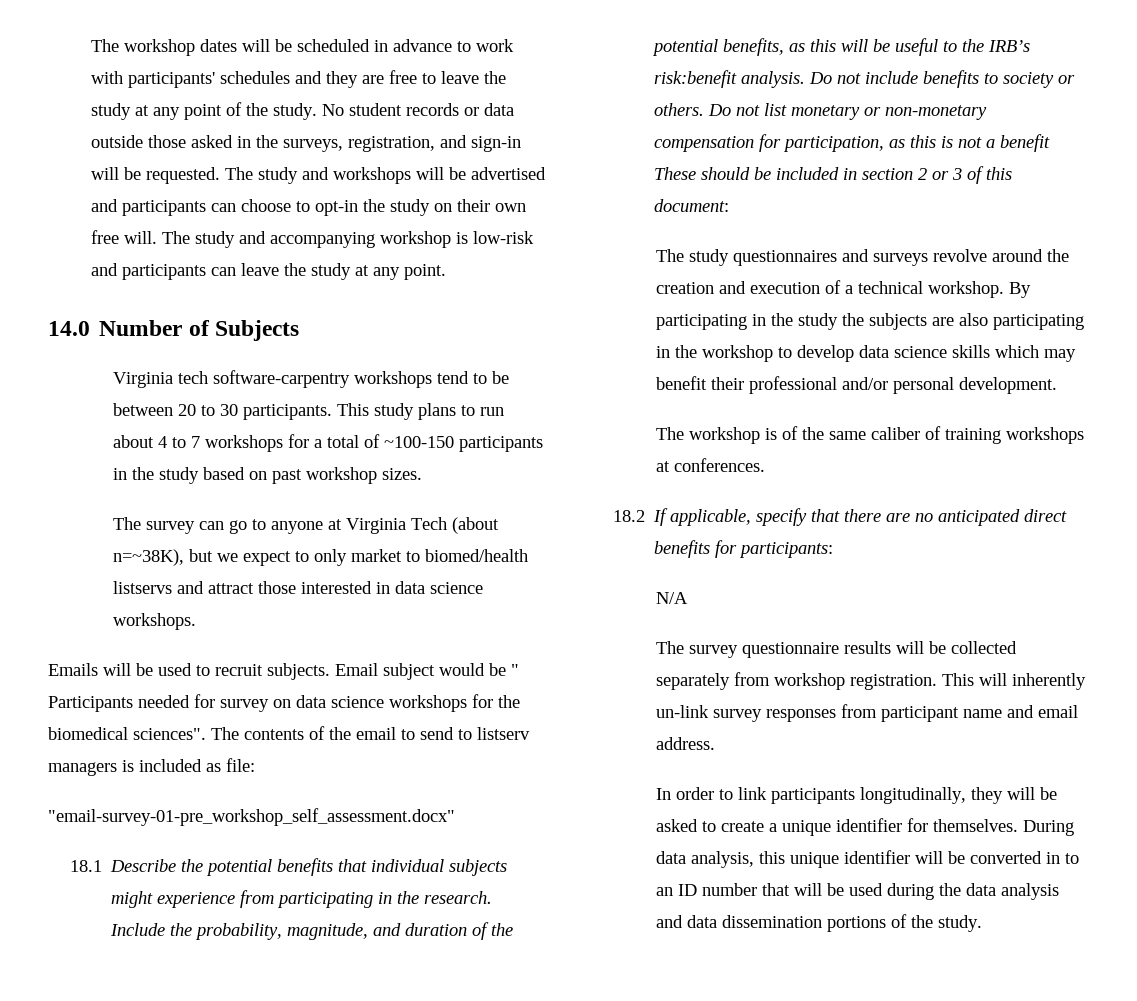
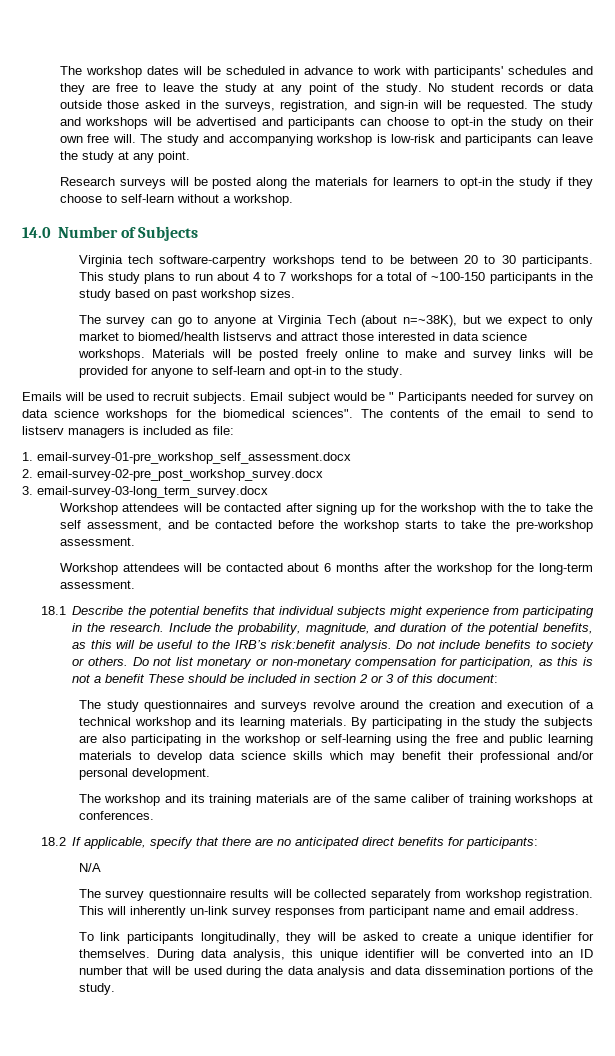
(447, 272) none -> [59,177,593,189] [59,194,293,206] // Research surveys will be posted along the materials for learners to opt-in the study if they choose to self-learn without a workshop.
(196, 621) none -> [152,349,594,361] [78,366,403,378] Materials will be posted freely online to make and survey links will be provided for anyone to self-learn and opt-in to the study.
[48,808,455,826] "email-survey-01-pre_workshop_self_assessment.docx" -> [22,452,351,464] [22,469,323,481] [22,486,268,498] [59,503,593,515] [59,520,593,532] [59,537,135,546] [59,563,593,575] [59,580,135,589] 1. email-survey-01-pre_workshop_self_assessment.docx // 2. email-survey-02-pre_post_workshop_survey.docx // 3. email-survey-03-long_term_survey.docx // Workshop attendees will be contacted after signing up for the workshop with the to take the self assessment, and be contacted before the workshop starts to take the pre-workshop assessment. // Workshop attendees will be contacted about 6 months after the workshop for the long-term assessment.
[927,281,1004,298] workshop. -> [134,717,347,729] workshop and its learning materials.
(773, 353) none -> [304,734,594,746] [78,751,132,760] or self-learning using the free and public learning materials
[764,428,777,440] is -> [165,794,332,806] and its training materials are
[655,787,733,800] In order to -> [78,932,94,941] To
[1045,852,1079,864] in to -> [530,949,552,958] into

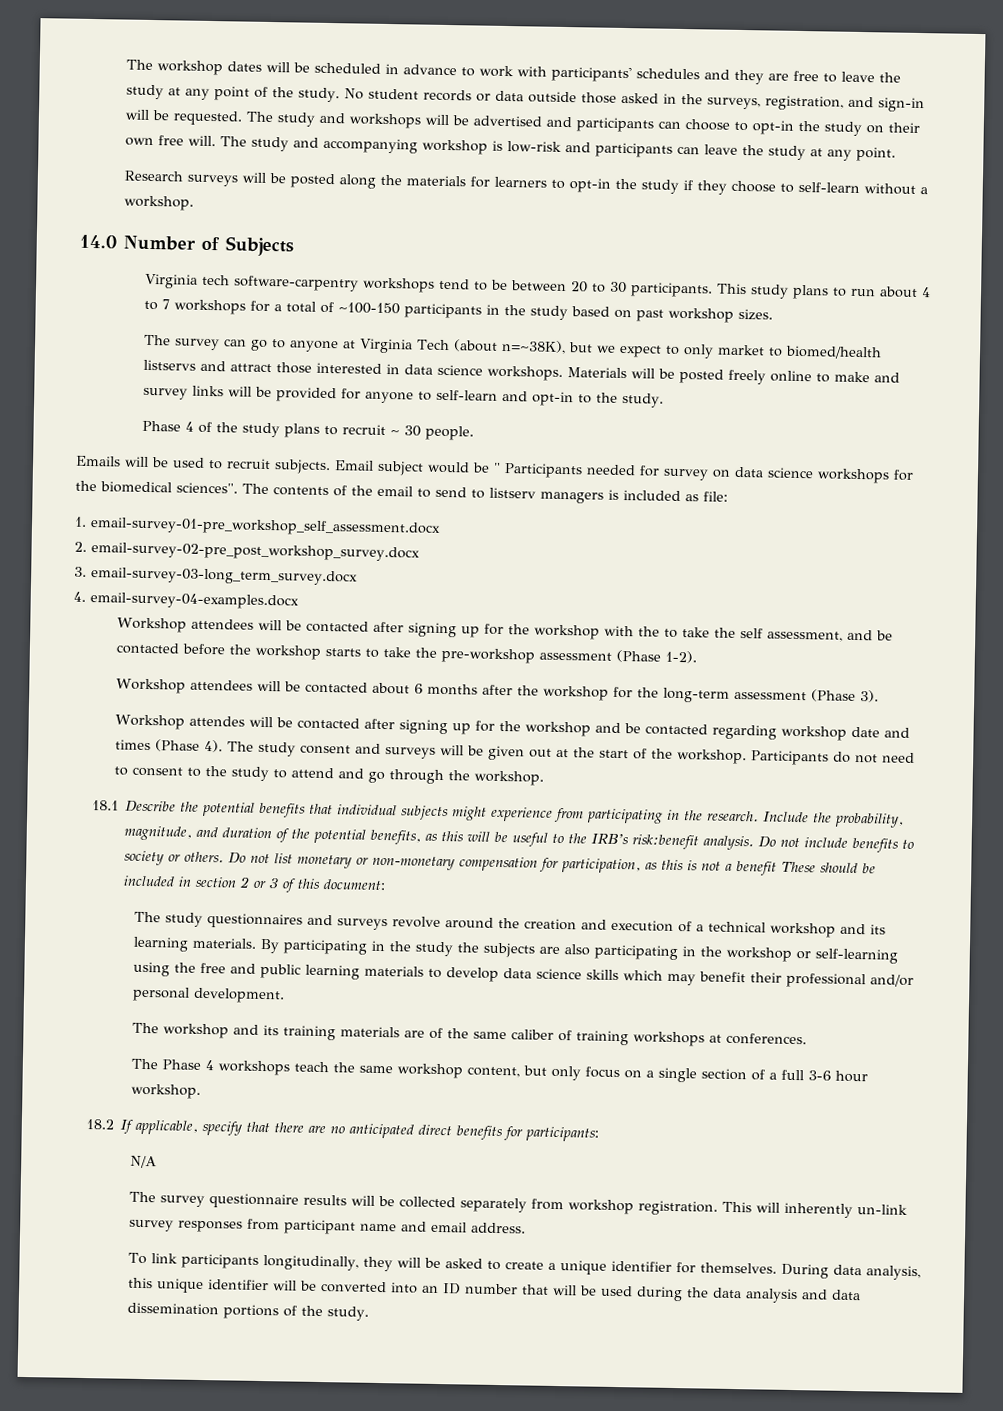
(403, 372) none -> [141,420,474,441] // Phase 4 of the study plans to recruit ~ 30 people.
(268, 492) none -> [73,591,299,610] // 4. email-survey-04-examples.docx
[59,537,135,546] assessment. -> [538,649,697,664] assessment (Phase 1-2).
[59,580,135,589] assessment. -> [733,689,879,703] [114,714,910,741] [114,739,915,766] [113,765,544,786] assessment (Phase 3). // Workshop attendes will be contacted after signing up for the workshop and be contacted regarding workshop date and times (Phase 4). The study consent and surveys will be given out at the start of the workshop. Participants do not need to consent to the study to attend and go through the workshop.
(154, 815) none -> [130,1058,868,1083] [130,1083,201,1099] // The Phase 4 workshops teach the same workshop content, but only focus on a single section of a full 3-6 hour workshop.

